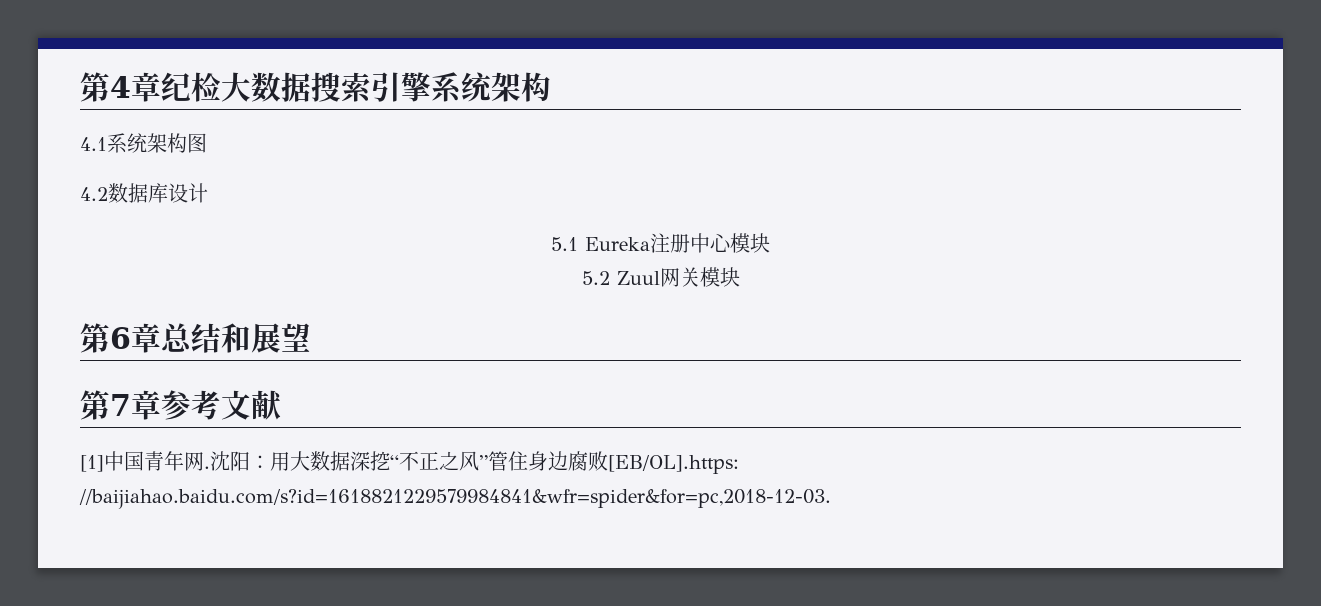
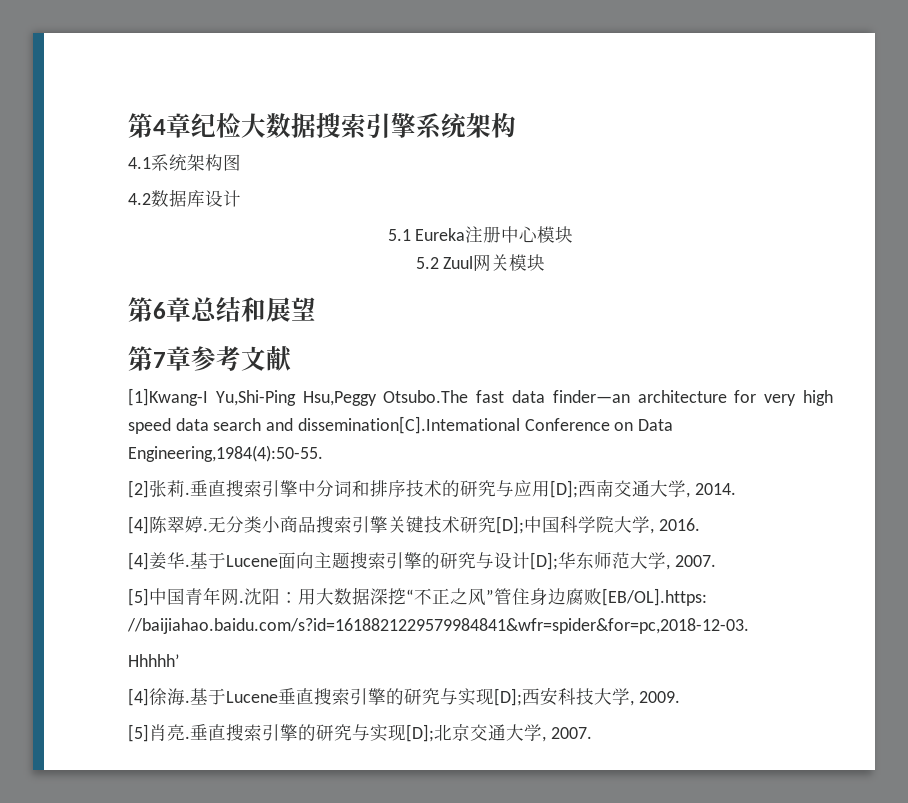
[80,455,104,472] [1] -> [128,388,833,406] [128,416,674,434] [128,445,323,462] [128,480,736,498] [128,516,700,534] [128,551,716,570] [128,588,149,606] [1]Kwang-I Yu,Shi-Ping Hsu,Peggy Otsubo.The fast data finder—an architecture for very high speed data search and dissemination[C].Intemational Conference on Data Engineering,1984(4):50-55. // [2]张莉.垂直搜索引擎中分词和排序技术的研究与应用[D];西南交通大学, 2014. // [4]陈翠婷.无分类小商品搜索引擎关键技术研究[D];中国科学院大学, 2016. // [4]姜华.基于Lucene面向主题搜索引擎的研究与设计[D];华东师范大学, 2007. // [5]
(831, 499) none -> [128,654,179,667] [128,687,680,706] [128,724,592,742] // Hhhhh’ // [4]徐海.基于Lucene垂直搜索引擎的研究与实现[D];西安科技大学, 2009. // [5]肖亮.垂直搜索引擎的研究与实现[D];北京交通大学, 2007.

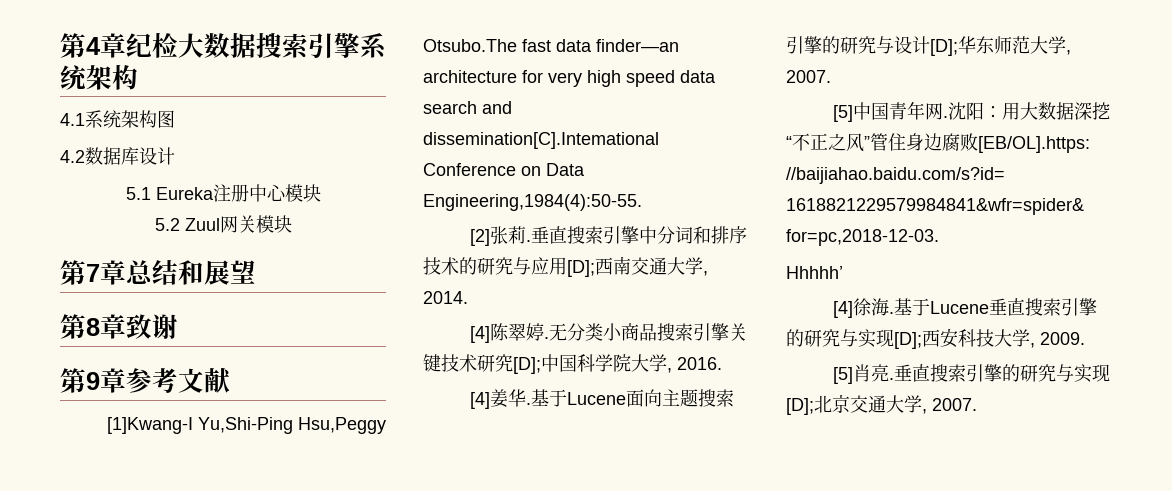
[153,302,166,319] 6 -> [86,264,100,282] 7
[153,352,166,368] 7 -> [86,314,178,339] [60,368,100,393] 8章致谢 // 第9

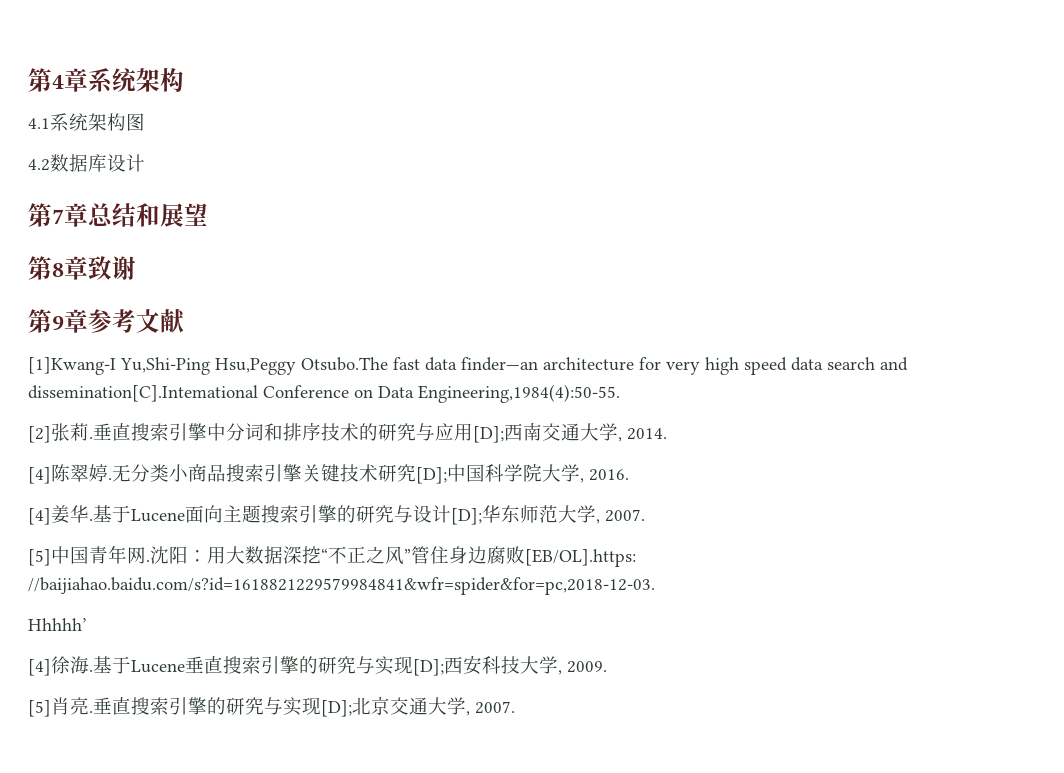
[126,32,360,59] 纪检大数据搜索引擎 -> (88, 80) none
[125,184,321,202] [154,215,292,233] // 5.1 Eureka注册中心模块 // 5.2 Zuul网关模块 -> (145, 163) none

